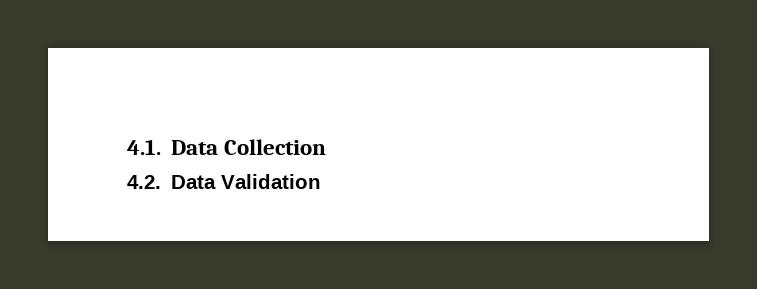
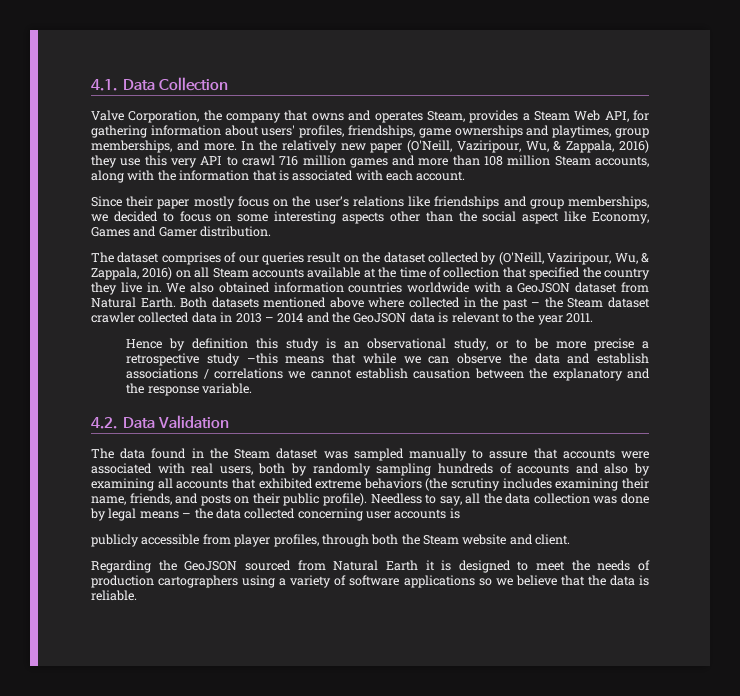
[127,174,322,189] 4.2. Data Validation -> [91,110,649,123] [91,125,649,138] [91,140,649,153] [91,155,649,168] [91,170,466,183] [91,196,649,209] [91,211,649,224] [91,226,272,237] [91,252,649,265] [91,267,650,280] [91,282,649,295] [91,297,650,310] [91,312,593,325] [126,338,649,351] [126,353,650,366] [126,368,651,381] [126,383,252,396] [91,415,230,429] [91,448,649,461] [91,463,651,476] [91,478,649,491] [91,493,649,506] [90,508,460,521] [91,534,571,547] [91,560,651,573] [91,575,649,588] [91,590,137,601] Valve Corporation, the company that owns and operates Steam, provides a Steam Web API, for gathering information about users' profiles, friendships, game ownerships and playtimes, group memberships, and more. In the relatively new paper (O'Neill, Vaziripour, Wu, & Zappala, 2016) they use this very API to crawl 716 million games and more than 108 million Steam accounts, along with the information that is associated with each account. // Since their paper mostly focus on the user’s relations like friendships and group memberships, we decided to focus on some interesting aspects other than the social aspect like Economy, Games and Gamer distribution. // The dataset comprises of our queries result on the dataset collected by (O'Neill, Vaziripour, Wu, & Zappala, 2016) on all Steam accounts available at the time of collection that specified the country they live in. We also obtained information countries worldwide with a GeoJSON dataset from Natural Earth. Both datasets mentioned above where collected in the past – the Steam dataset crawler collected data in 2013 – 2014 and the GeoJSON data is relevant to the year 2011. // Hence by definition this study is an observational study, or to be more precise a retrospective study –this means that while we can observe the data and establish associations / correlations we cannot establish causation between the explanatory and the response variable. // 4.2. Data Validation // The data found in the Steam dataset was sampled manually to assure that accounts were associated with real users, both by randomly sampling hundreds of accounts and also by examining all accounts that exhibited extreme behaviors (the scrutiny includes examining their name, friends, and posts on their public profile). Needless to say, all the data collection was done by legal means – the data collected concerning user accounts is // publicly accessible from player profiles, through both the Steam website and client. // Regarding the GeoJSON sourced from Natural Earth it is designed to meet the needs of production cartographers using a variety of software applications so we believe that the data is reliable.

